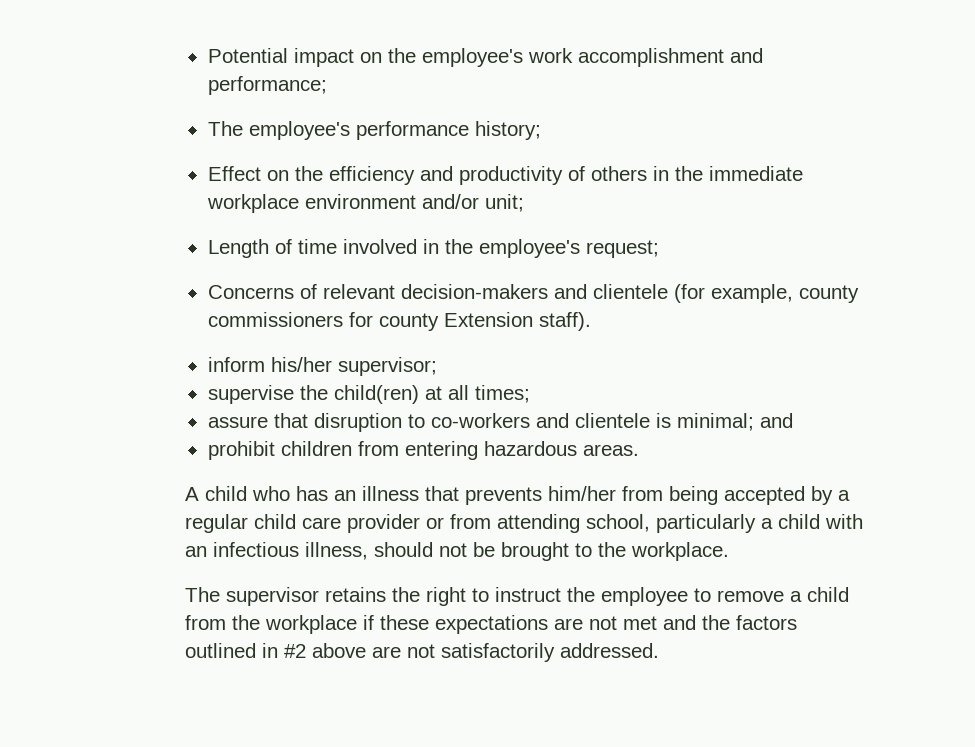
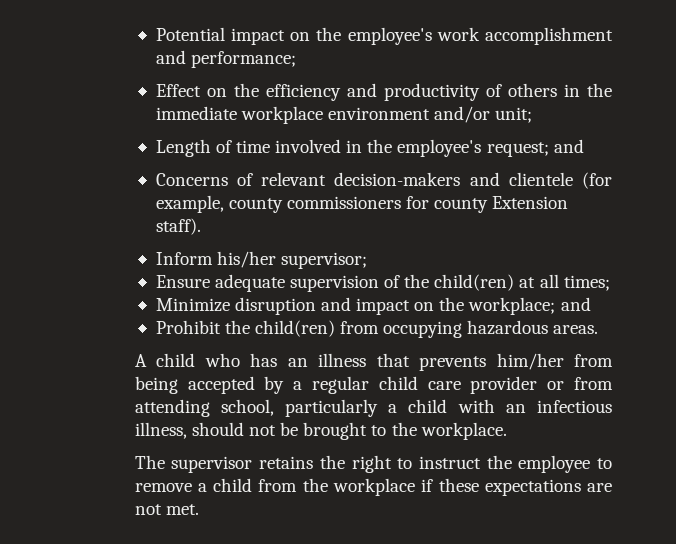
[207,121,541,140] // The employee's performance history; -> (296, 59) none
(659, 249) none -> [553,139,584,153] and
[207,357,265,372] inform -> [155,252,213,265] Inform
[207,385,294,404] supervise -> [155,274,401,292] Ensure adequate supervision of
[207,413,793,432] [207,441,478,460] assure that disruption to co-workers and clientele is minimal; and // prohibit children from entering -> [155,297,591,315] [155,320,463,338] Minimize disruption and impact on the workplace; and // Prohibit the child(ren) from occupying
[623,615,798,630] [185,643,660,662] met and the factors outlined in #2 above are not satisfactorily addressed. -> [165,504,199,515] met.

